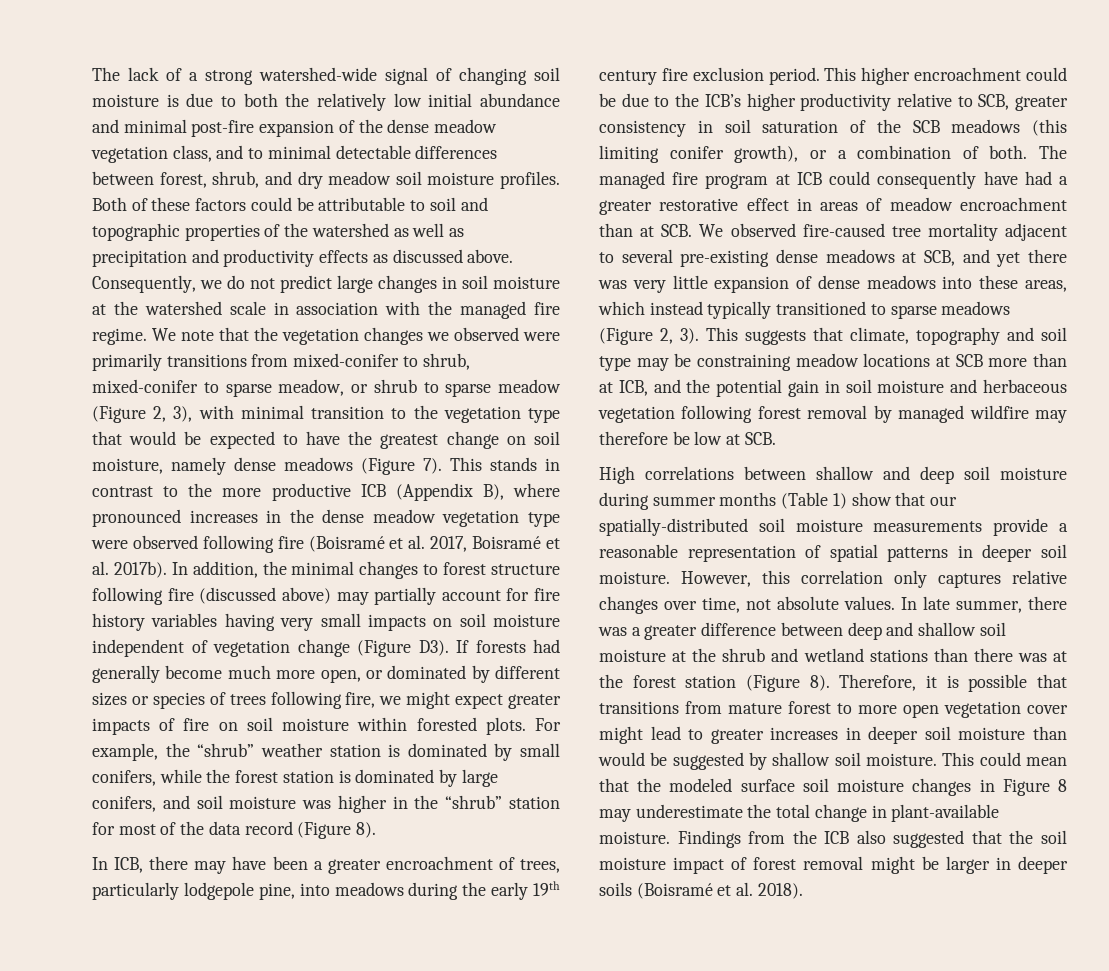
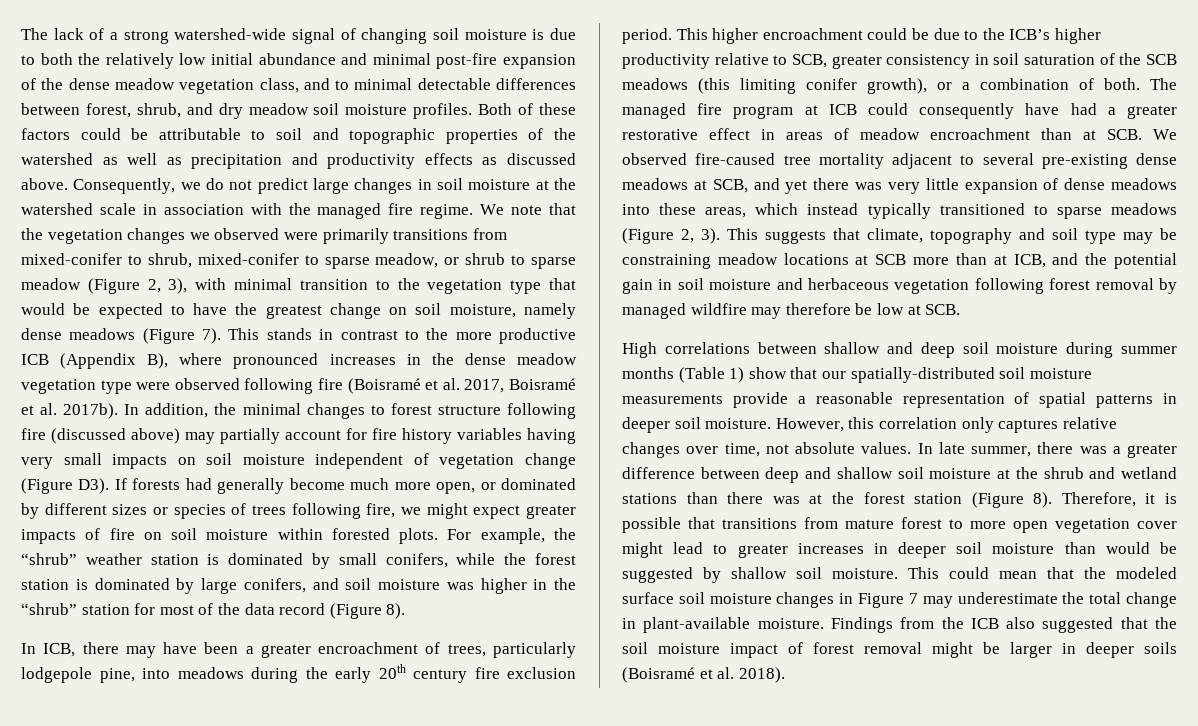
[533,881,560,896] 19th -> [378,664,406,679] 20th
[1058,779,1067,792] 8 -> [908,593,918,604] 7

